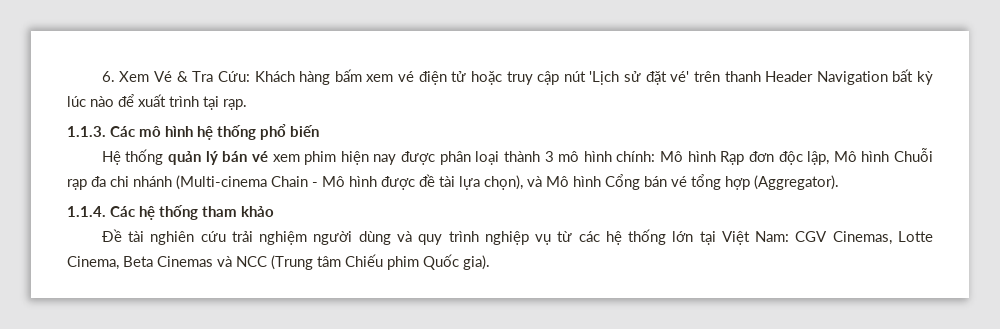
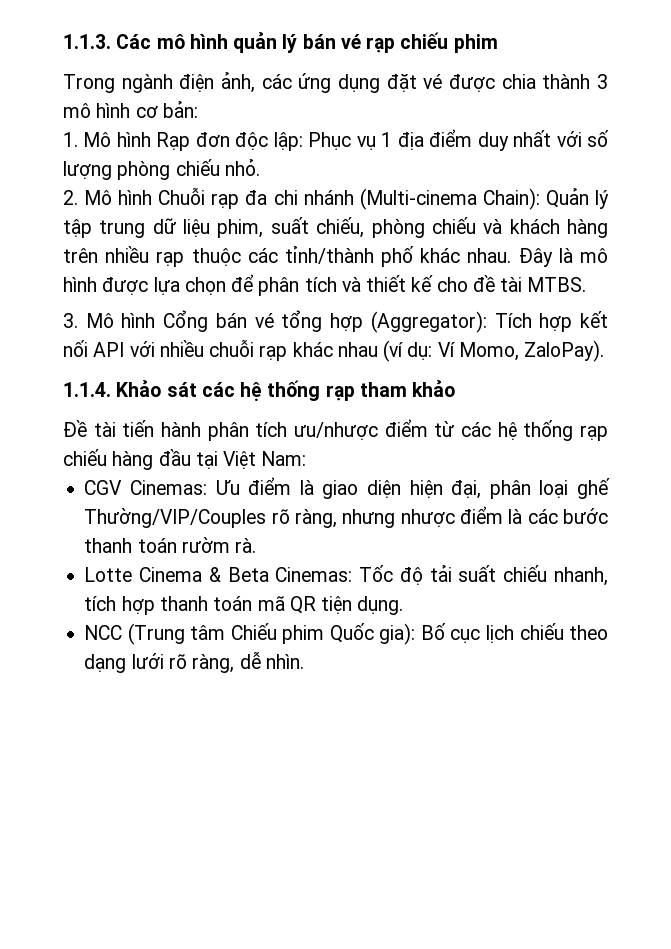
[101,69,934,85] [67,94,247,110] [67,124,319,140] [101,149,164,165] 6. Xem Vé & Tra Cứu: Khách hàng bấm xem vé điện tử hoặc truy cập nút 'Lịch sử đặt vé' trên thanh Header Navigation bất kỳ lúc nào để xuất trình tại rạp. // 1.1.3. Các mô hình hệ thống phổ biến // Hệ thống -> [63,34,228,49] 1.1.3. Các mô hình
[272,151,500,165] xem phim hiện nay được phân loại -> [366,32,498,53] [63,72,536,93] rạp chiếu phim // Trong ngành điện ảnh, các ứng dụng đặt vé được chia
[616,151,656,162] chính: -> [135,101,198,118] [63,132,78,147] cơ bản: // 1.
[807,151,830,165] lập, -> [273,129,609,151] [63,159,260,180] [63,190,78,205] lập: Phục vụ 1 địa điểm duy nhất với số lượng phòng chiếu nhỏ. // 2.
[271,174,542,190] Chain - Mô hình được đề tài lựa chọn), và -> [482,188,610,210] [63,217,609,238] [63,246,608,267] [63,274,587,296] [63,313,78,328] Chain): Quản lý tập trung dữ liệu phim, suất chiếu, phòng chiếu và khách hàng trên nhiều rạp thuộc các tỉnh/thành phố khác nhau. Đây là mô hình được lựa chọn để phân tích và thiết kế cho đề tài MTBS. // 3.
[754,175,839,190] [67,205,198,220] (Aggregator). // 1.1.4. Các hệ thống -> [370,311,609,333] [63,339,605,362] [63,380,355,401] (Aggregator): Tích hợp kết nối API với nhiều chuỗi rạp khác nhau (ví dụ: Ví Momo, ZaloPay). // 1.1.4. Khảo sát các hệ thống rạp
[150,229,934,245] [67,256,232,270] nghiên cứu trải nghiệm người dùng và quy trình nghiệp vụ từ các hệ thống lớn tại Việt Nam: CGV Cinemas, Lotte Cinema, Beta Cinemas và -> [122,419,608,441] [63,449,307,470] [84,477,610,499] [84,506,609,528] [84,537,257,553] [84,565,608,586] [84,596,404,615] tiến hành phân tích ưu/nhược điểm từ các hệ thống rạp chiếu hàng đầu tại Việt Nam: // CGV Cinemas: Ưu điểm là giao diện hiện đại, phân loại ghế Thường/VIP/Couples rõ ràng, nhưng nhược điểm là các bước thanh toán rườm rà. // Lotte Cinema & Beta Cinemas: Tốc độ tải suất chiếu nhanh, tích hợp thanh toán mã QR tiện dụng. //
[463,255,490,270] gia). -> [379,623,608,645] [84,651,304,673] gia): Bố cục lịch chiếu theo dạng lưới rõ ràng, dễ nhìn.

